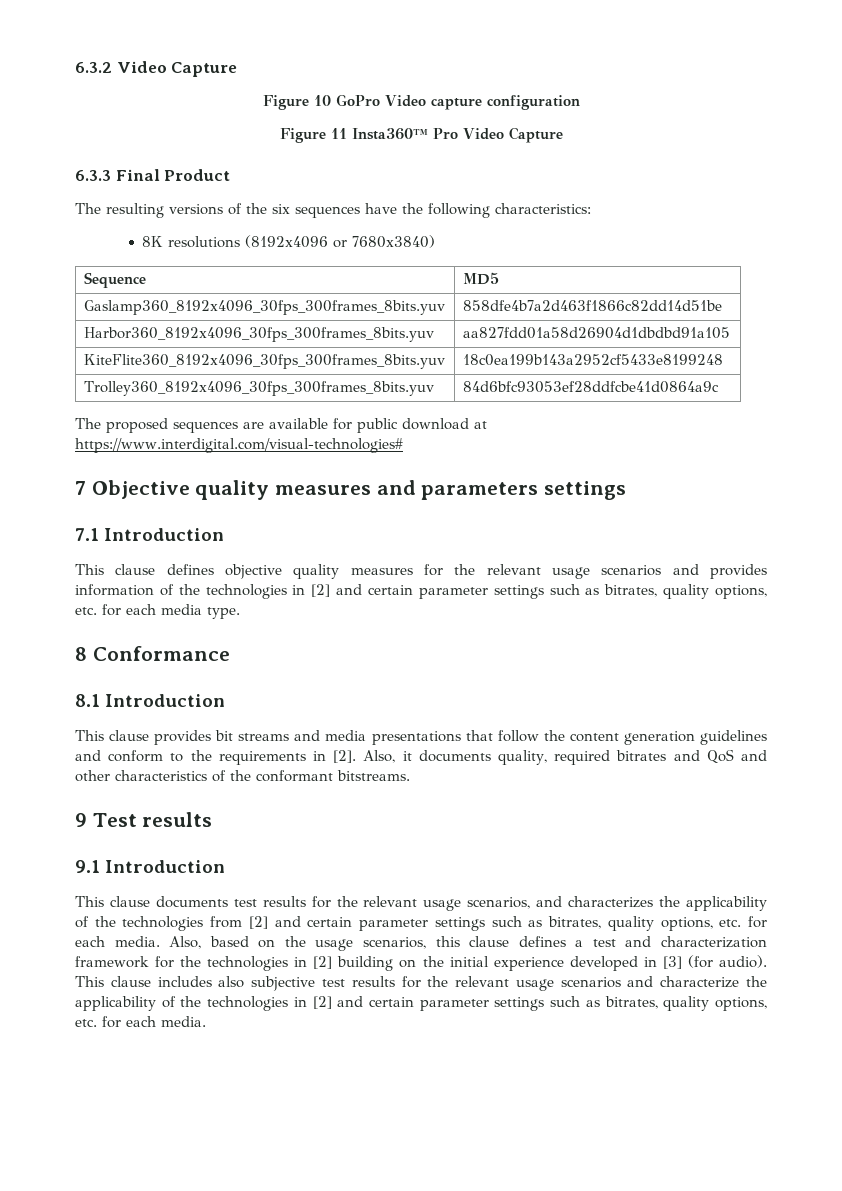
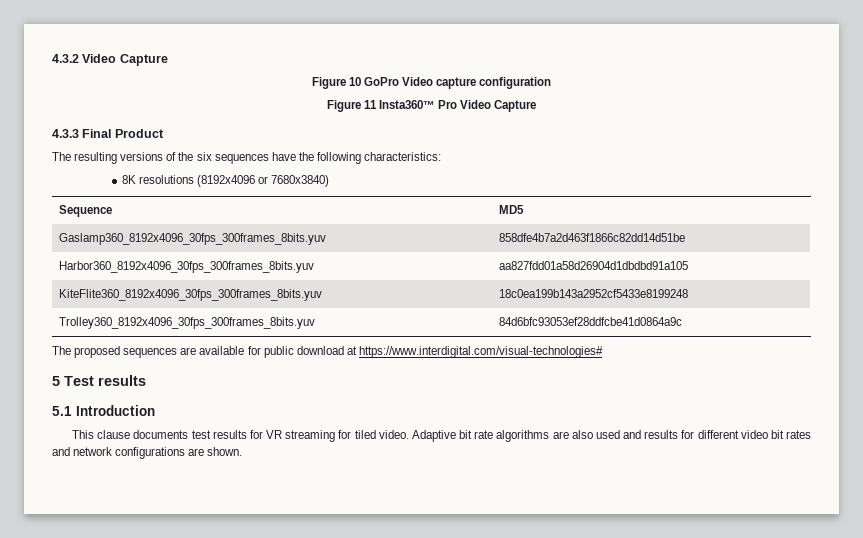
[75,62,112,73] 6.3.2 -> [52,54,79,63] 4.3.2
[75,170,111,181] 6.3.3 -> [52,129,79,138] 4.3.3
[75,480,627,500] [75,528,225,541] [75,564,768,579] [75,584,767,599] [75,604,240,619] [75,646,230,661] [75,694,226,707] [75,730,768,745] [75,749,767,765] [75,770,410,782] [75,813,87,827] 7 Objective quality measures and parameters settings // 7.1 Introduction // This clause defines objective quality measures for the relevant usage scenarios and provides information of the technologies in [2] and certain parameter settings such as bitrates, quality options, etc. for each media type. // 8 Conformance // 8.1 Introduction // This clause provides bit streams and media presentations that follow the content generation guidelines and conform to the requirements in [2]. Also, it documents quality, required bitrates and QoS and other characteristics of the conformant bitstreams. // 9 -> [52,376,60,386] 5
[75,860,100,873] 9.1 -> [52,406,72,416] 5.1
[336,896,767,911] [75,916,768,931] [75,936,767,951] [75,955,768,971] [75,976,768,991] [75,996,767,1011] [75,1016,206,1028] the relevant usage scenarios, and characterizes the applicability of the technologies from [2] and certain parameter settings such as bitrates, quality options, etc. for each media. Also, based on the usage scenarios, this clause defines a test and characterization framework for the technologies in [2] building on the initial experience developed in [3] (for audio). This clause includes also subjective test results for the relevant usage scenarios and characterize the applicability of the technologies in [2] and certain parameter settings such as bitrates, quality options, etc. for each media. -> [266,430,812,442] [52,447,243,459] VR streaming for tiled video. Adaptive bit rate algorithms are also used and results for different video bit rates and network configurations are shown.

